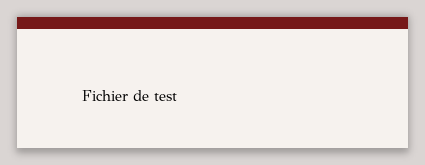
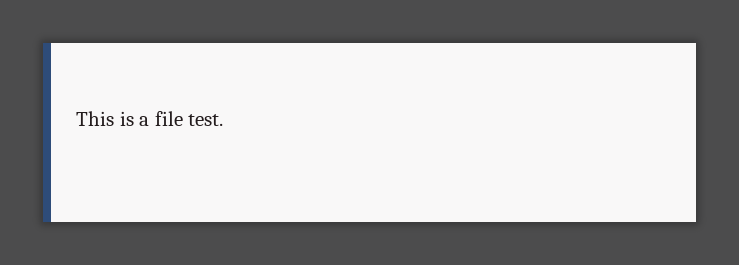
[82,90,177,101] Fichier de test -> [76,111,224,126] This is a file test.

